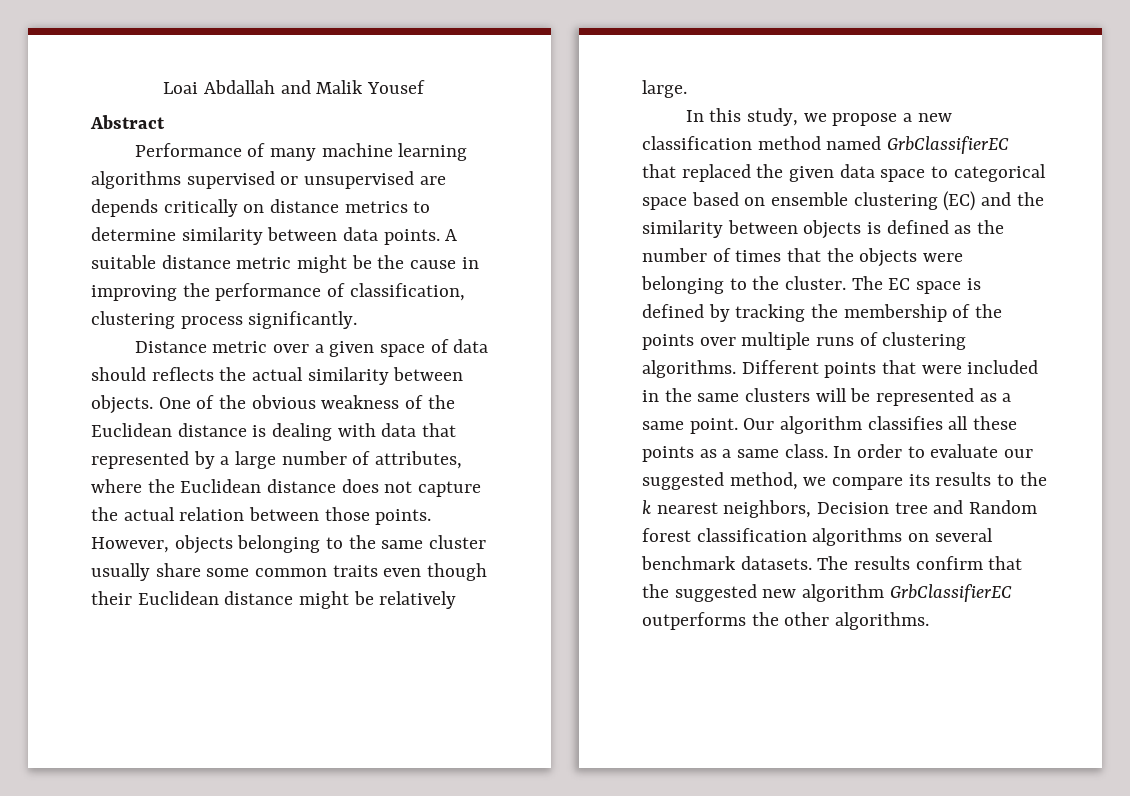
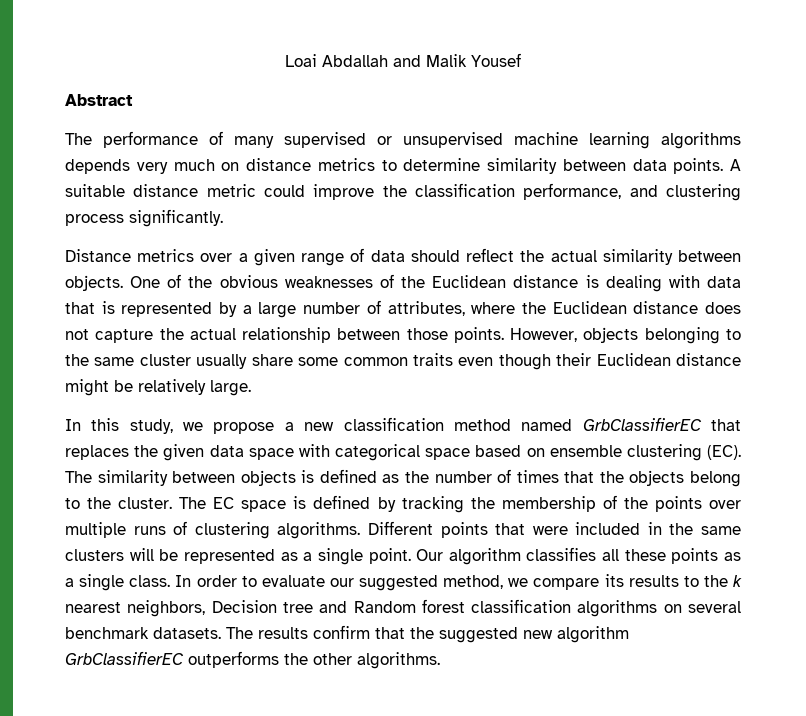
[134,143,468,161] [91,171,446,189] [91,199,238,217] Performance of many machine learning algorithms supervised or unsupervised are depends critically -> [65,131,741,149] [65,159,215,174] The performance of many supervised or unsupervised machine learning algorithms depends very much
[297,255,479,273] [91,283,465,301] might be the cause in improving the performance of classification, -> [264,183,658,200] could improve the classification performance, and
[212,341,268,353] metric -> [137,249,195,262] metrics
[379,344,425,357] space -> [301,253,345,266] range
[151,367,214,381] reflects -> [466,248,515,262] reflect
[321,395,400,409] weakness -> [284,276,373,288] weaknesses
(457, 430) none -> [101,301,115,314] is
[179,507,245,521] relation -> [242,327,332,343] relationship
[681,164,751,182] replaced -> [65,445,129,460] replaces
[931,166,949,178] to -> [298,444,330,457] with
[943,191,1044,211] (EC) and the -> [707,445,741,460] [65,471,92,483] (EC). The
[923,253,964,262] [641,276,724,294] were belonging -> [689,471,741,487] belong
[642,421,684,430] same -> [317,548,363,565] single
[737,449,780,458] same -> [79,574,125,591] single

